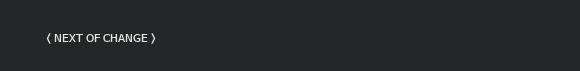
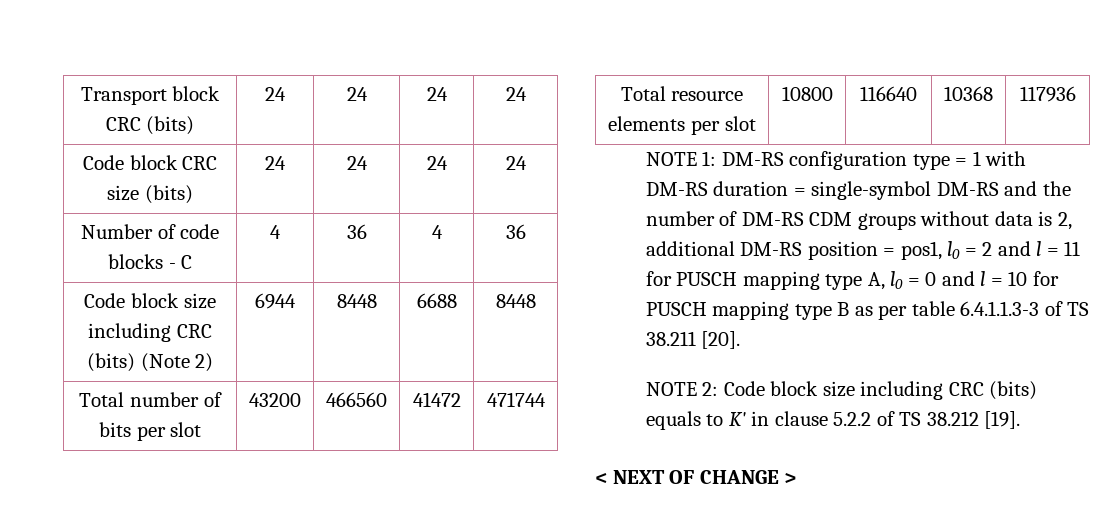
(46, 38) none -> [80,86,221,105] [105,116,195,135] [265,87,286,101] [346,87,368,101] [426,87,448,101] [505,87,527,101] [82,155,218,170] [107,185,193,204] [265,156,286,170] [346,156,368,170] [426,156,448,170] [505,156,527,170] [80,224,220,239] [107,254,193,269] [270,225,281,239] [346,224,367,239] [431,225,443,239] [505,224,526,239] [84,293,216,309] [88,323,212,342] [86,353,214,372] [255,293,296,309] [336,294,377,308] [416,293,457,308] [495,294,536,308] [79,392,222,407] [98,422,202,441] [249,393,301,407] [326,392,387,407] [412,392,461,407] [486,392,546,407] [620,86,744,101] [608,116,756,135] [781,86,833,101] [860,86,917,101] [944,86,993,101] [1019,86,1076,102] [645,151,1027,170] [645,181,1071,200] [645,211,1072,230] [645,241,1081,260] [645,271,1059,290] [645,301,1090,320] [645,331,741,349] [645,381,1038,400] [645,411,1021,430] Transport block CRC (bits) | 24 | 24 | 24 | 24 // Code block CRC size (bits) | 24 | 24 | 24 | 24 // Number of code blocks - C | 4 | 36 | 4 | 36 // Code block size including CRC (bits) (Note 2) | 6944 | 8448 | 6688 | 8448 // Total number of bits per slot | 43200 | 466560 | 41472 | 471744 // Total resource elements per slot | 10800 | 116640 | 10368 | 117936 // NOTE 1: DM-RS configuration type = 1 with DM-RS duration = single-symbol DM-RS and the number of DM-RS CDM groups without data is 2, additional DM-RS position = pos1, l0 = 2 and l = 11 for PUSCH mapping type A, l0 = 0 and l = 10 for PUSCH mapping type B as per table 6.4.1.1.3-3 of TS 38.211 [20]. // NOTE 2: Code block size including CRC (bits) equals to K' in clause 5.2.2 of TS 38.212 [19]. //

